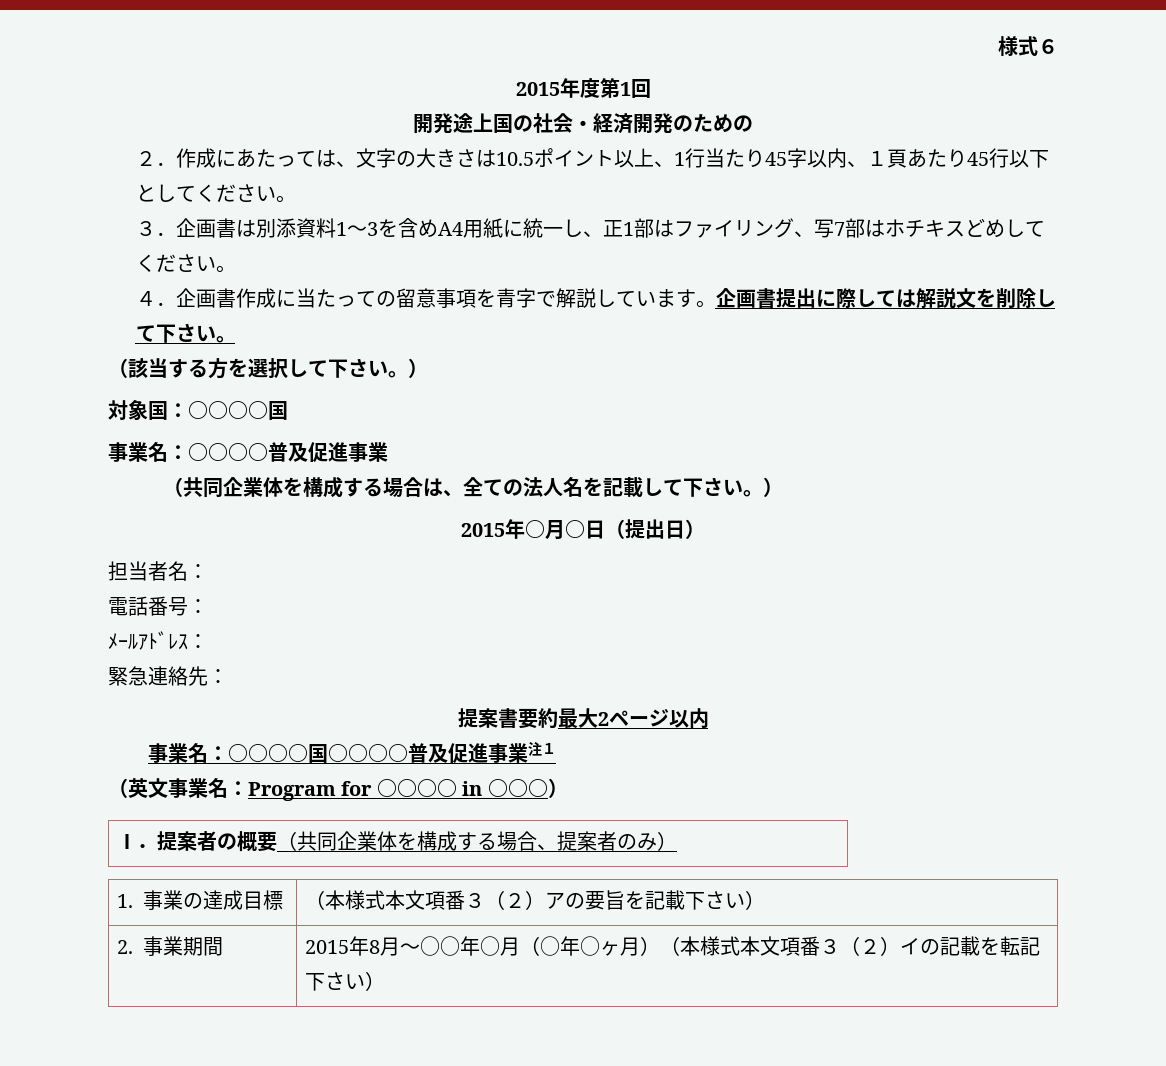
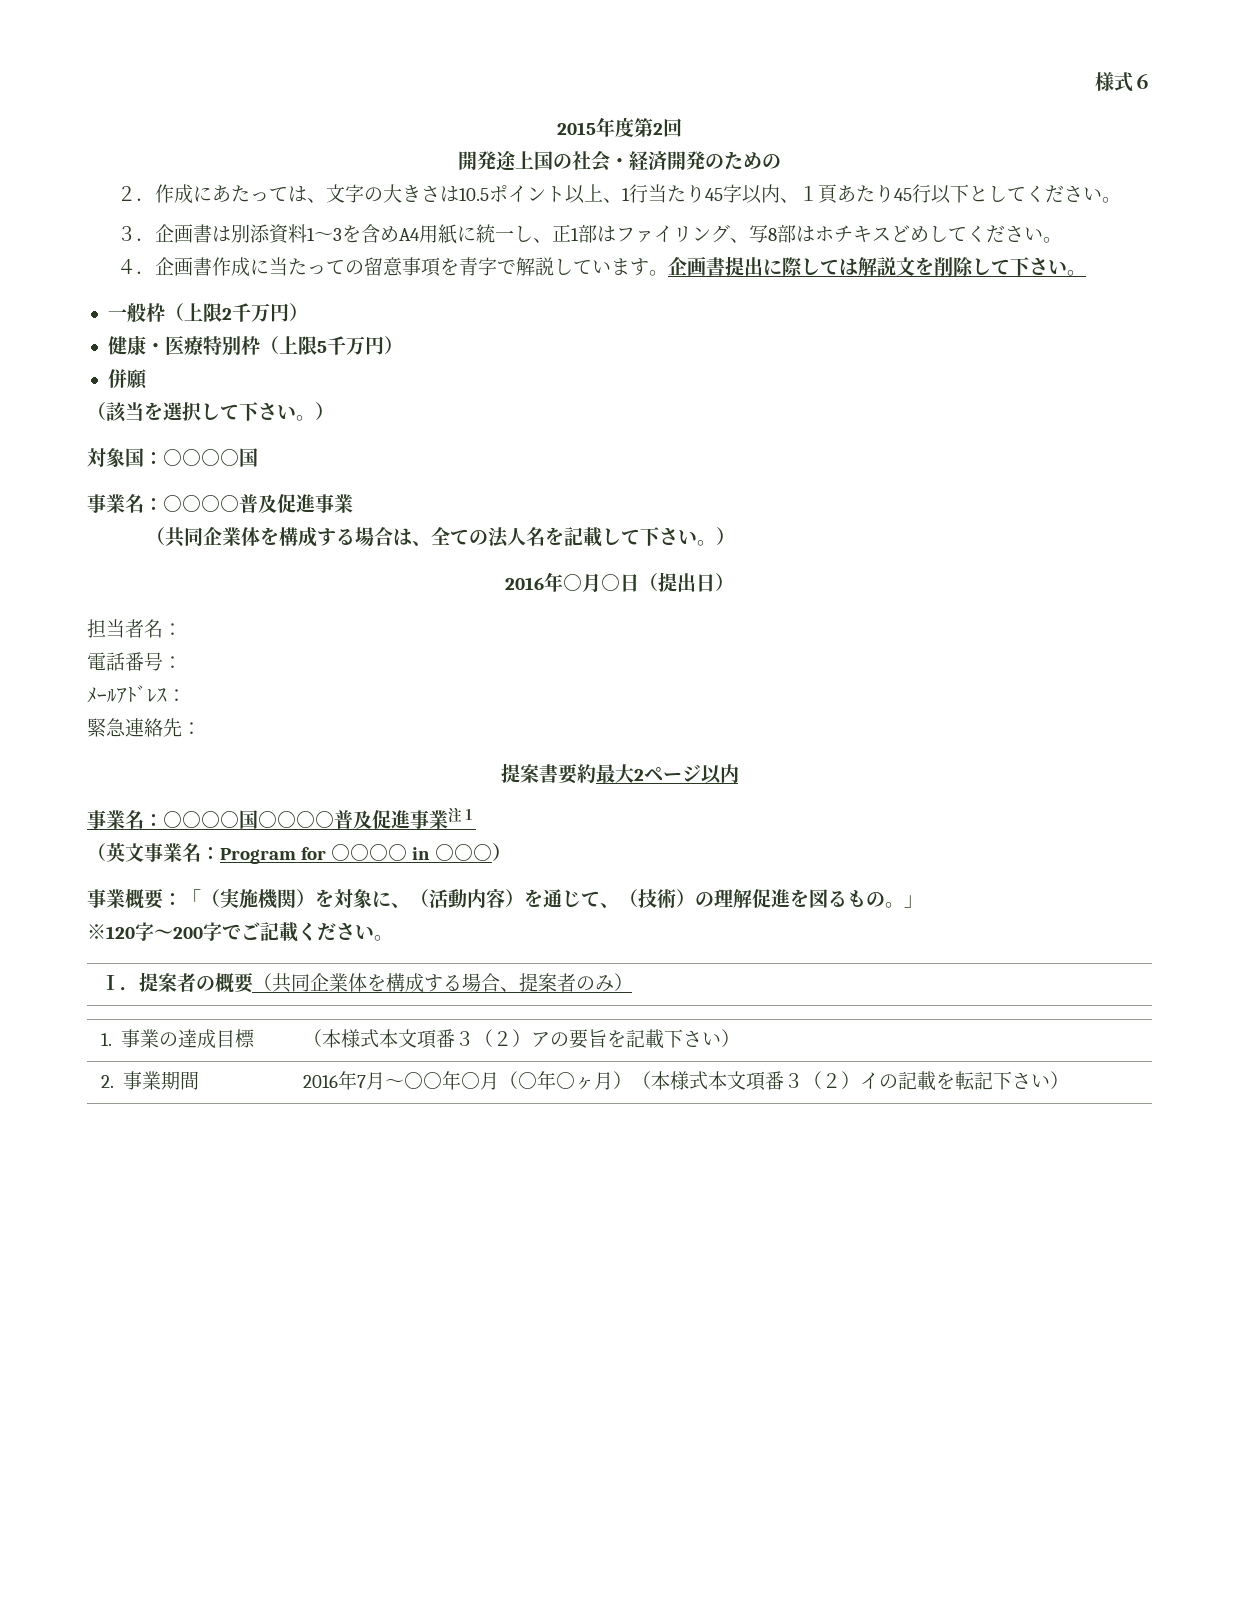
[619,82,631,96] 1 -> [653,123,663,135] 2
[833,222,845,236] 7 -> [767,228,777,241] 8
(236, 339) none -> [107,303,308,322] [107,336,403,356] [107,369,147,389] // 一般枠（上限2千万円） // 健康・医療特別枠（上限5千万円） // 併願
[168,358,228,379] する方 -> (144, 411) none
[461,523,505,537] 2015 -> [505,577,544,590] 2016
(568, 788) none -> [87,888,923,909] [87,922,393,942] // 事業概要：「（実施機関）を対象に、（活動内容）を通じて、（技術）の理解促進を図るもの。」 // ※120字～200字でご記載ください。
[304,936,380,956] 2015年8 -> [302,1071,366,1090] 2016年7

